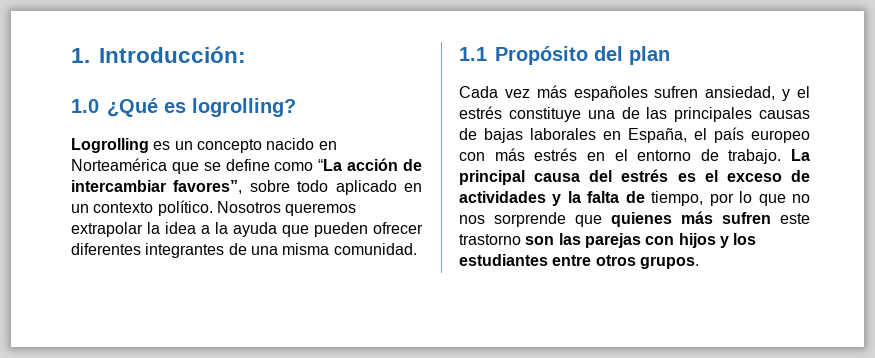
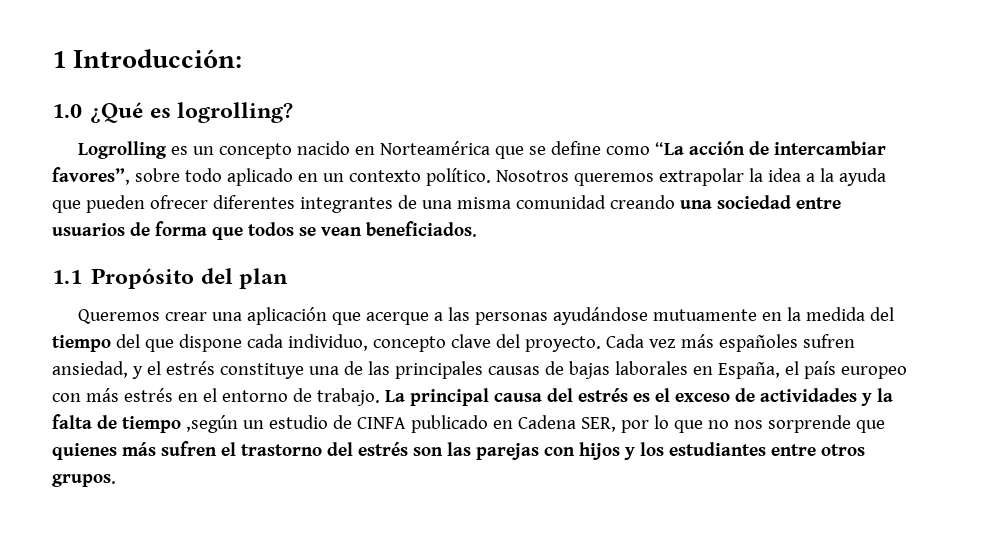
[71,48,90,63] 1. -> [52,51,66,68] 1
[333,243,417,255] [459,46,670,65] comunidad. // 1.1 Propósito del plan // -> [515,195,841,209] [52,221,477,240] [52,268,288,289] [78,307,895,325] [52,334,601,352] comunidad creando una sociedad entre usuarios de forma que todos se vean beneficiados. // 1.1 Propósito del plan // Queremos crear una aplicación que acerque a las personas ayudándose mutuamente en la medida del tiempo del que dispone cada individuo, concepto clave del proyecto.
[651,191,704,206] tiempo, -> [121,415,616,433] tiempo ,según un estudio de CINFA publicado en Cadena SER,
[780,213,810,224] [459,234,521,245] este trastorno -> [220,442,408,456] el trastorno del estrés

